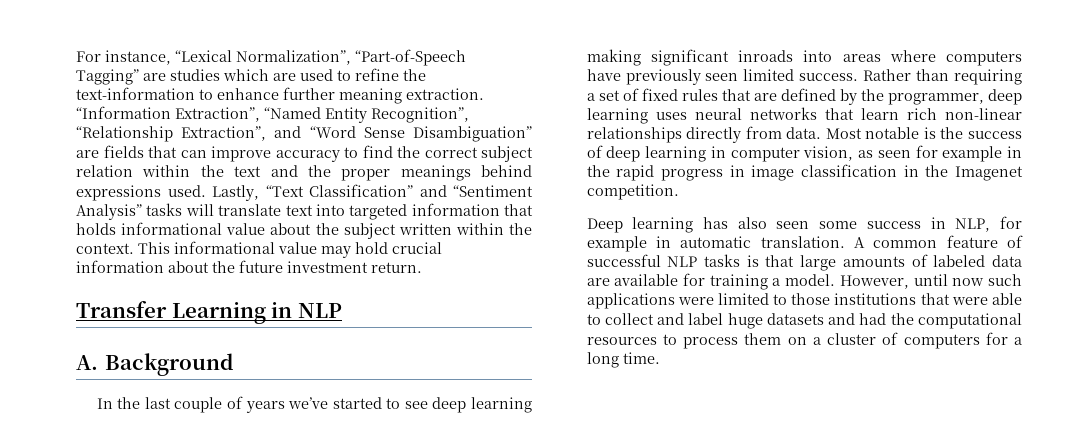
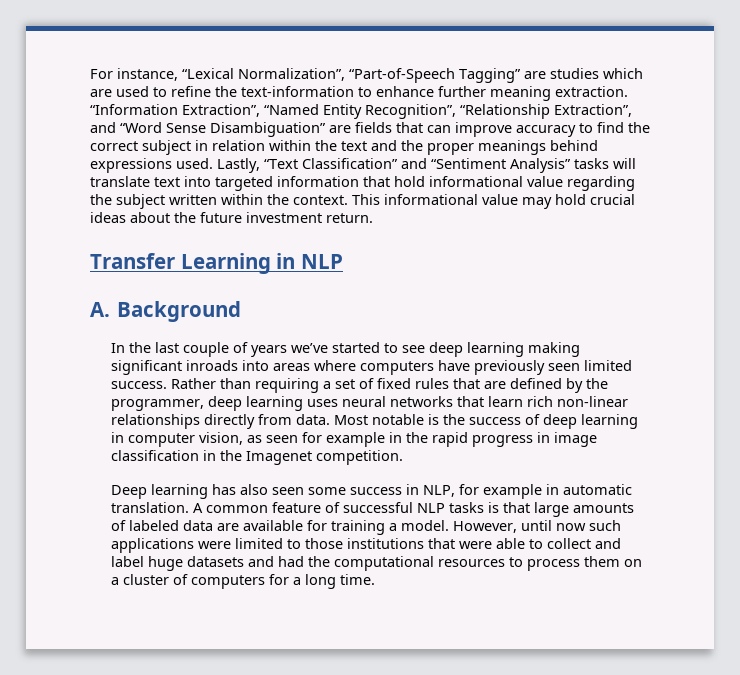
(533, 154) none -> [195,140,208,151] in
[76,222,312,235] holds informational value about -> [394,176,635,191] hold informational value regarding
[76,260,164,273] information -> [90,212,126,223] ideas

